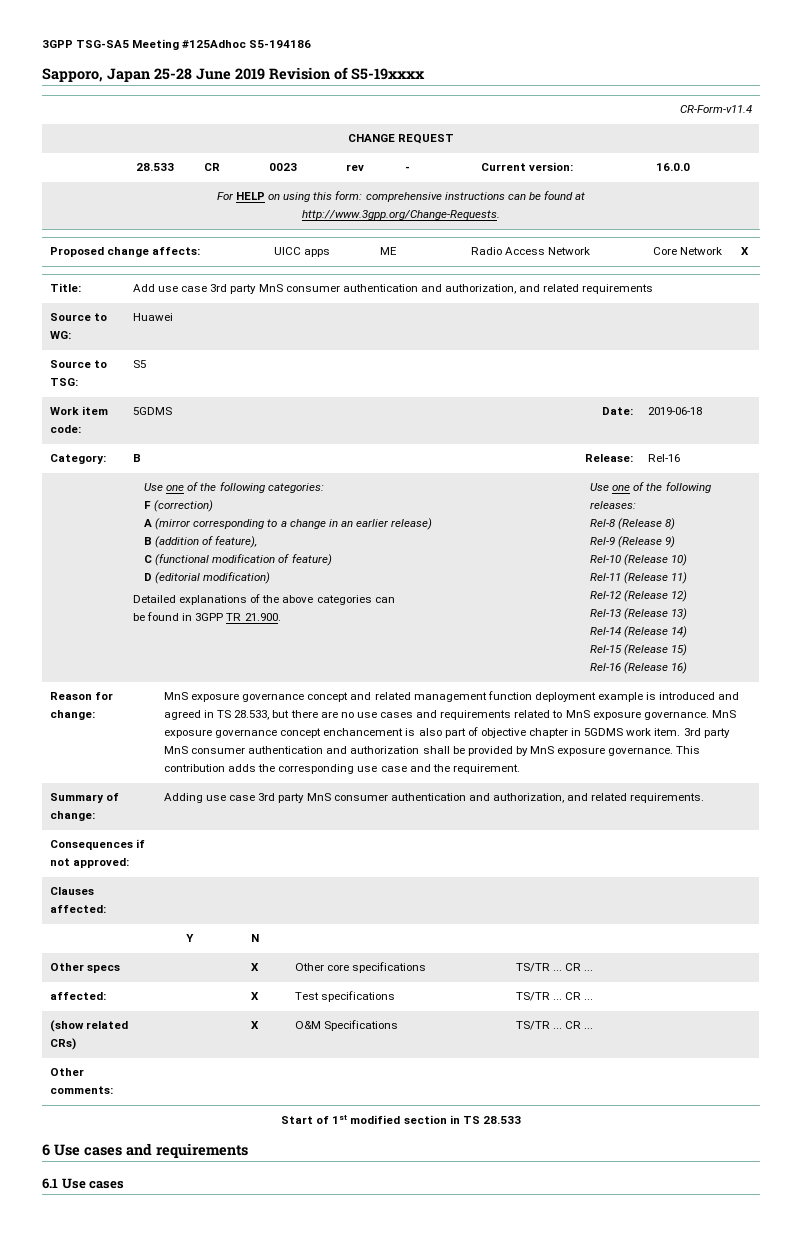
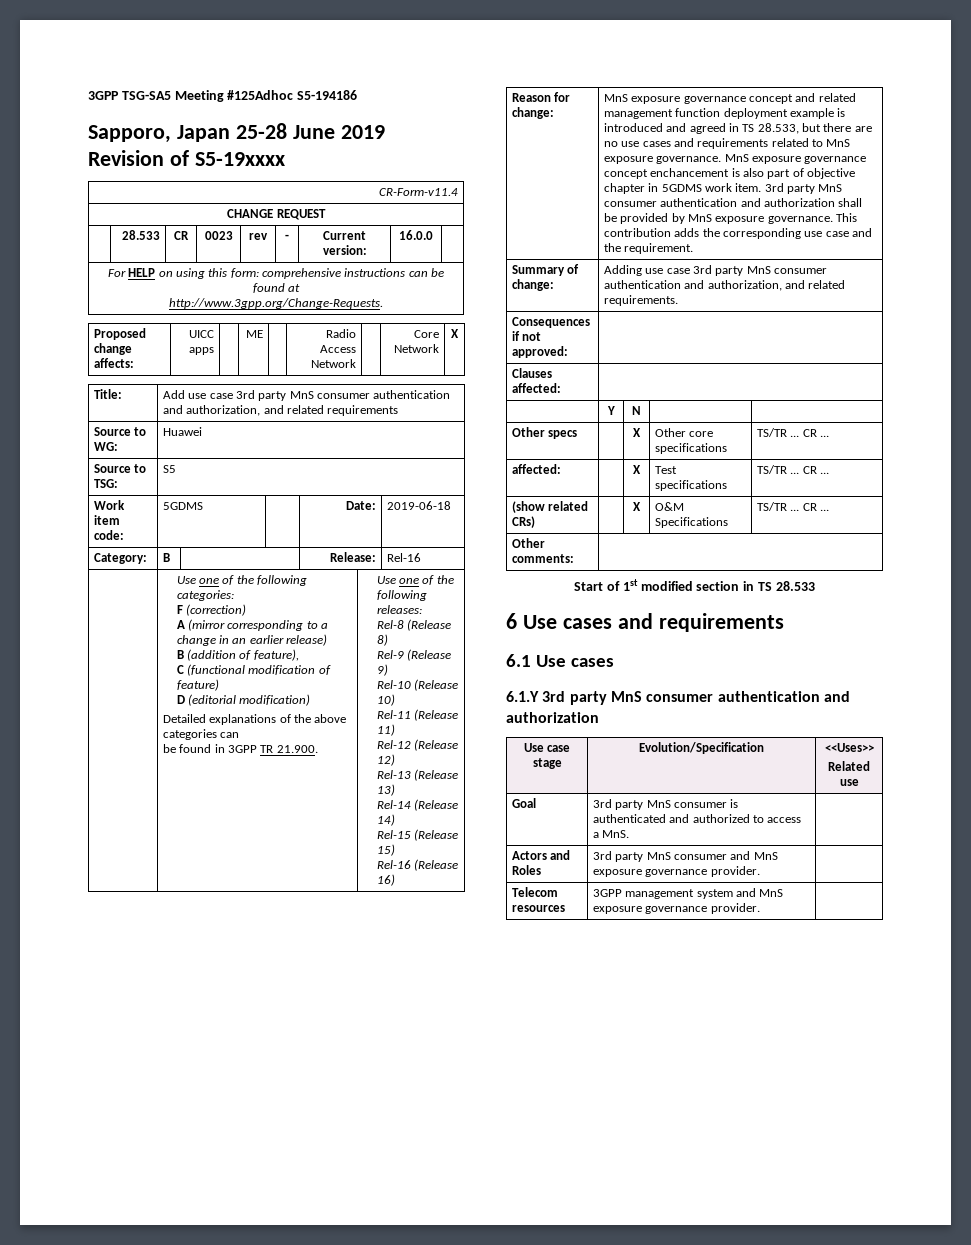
(125, 1185) none -> [506,691,850,705] [506,712,599,723] [523,743,571,752] [532,758,562,769] [639,742,764,754] [824,743,874,752] [828,761,870,771] [839,779,859,786] [511,798,536,808] [592,799,739,810] [592,814,802,823] [592,830,630,838] [511,850,571,860] [511,865,541,875] [592,851,778,862] [592,866,760,877] [511,887,558,897] [511,905,565,912] [592,888,784,899] [592,903,760,914] // 6.1.Y 3rd party MnS consumer authentication and authorization // Use case stage | Evolution/Specification | <<Uses>> // Related use // Goal | 3rd party MnS consumer is authenticated and authorized to access a MnS. | // Actors and Roles | 3rd party MnS consumer and MnS exposure governance provider. | // Telecom resources | 3GPP management system and MnS exposure governance provider. |

